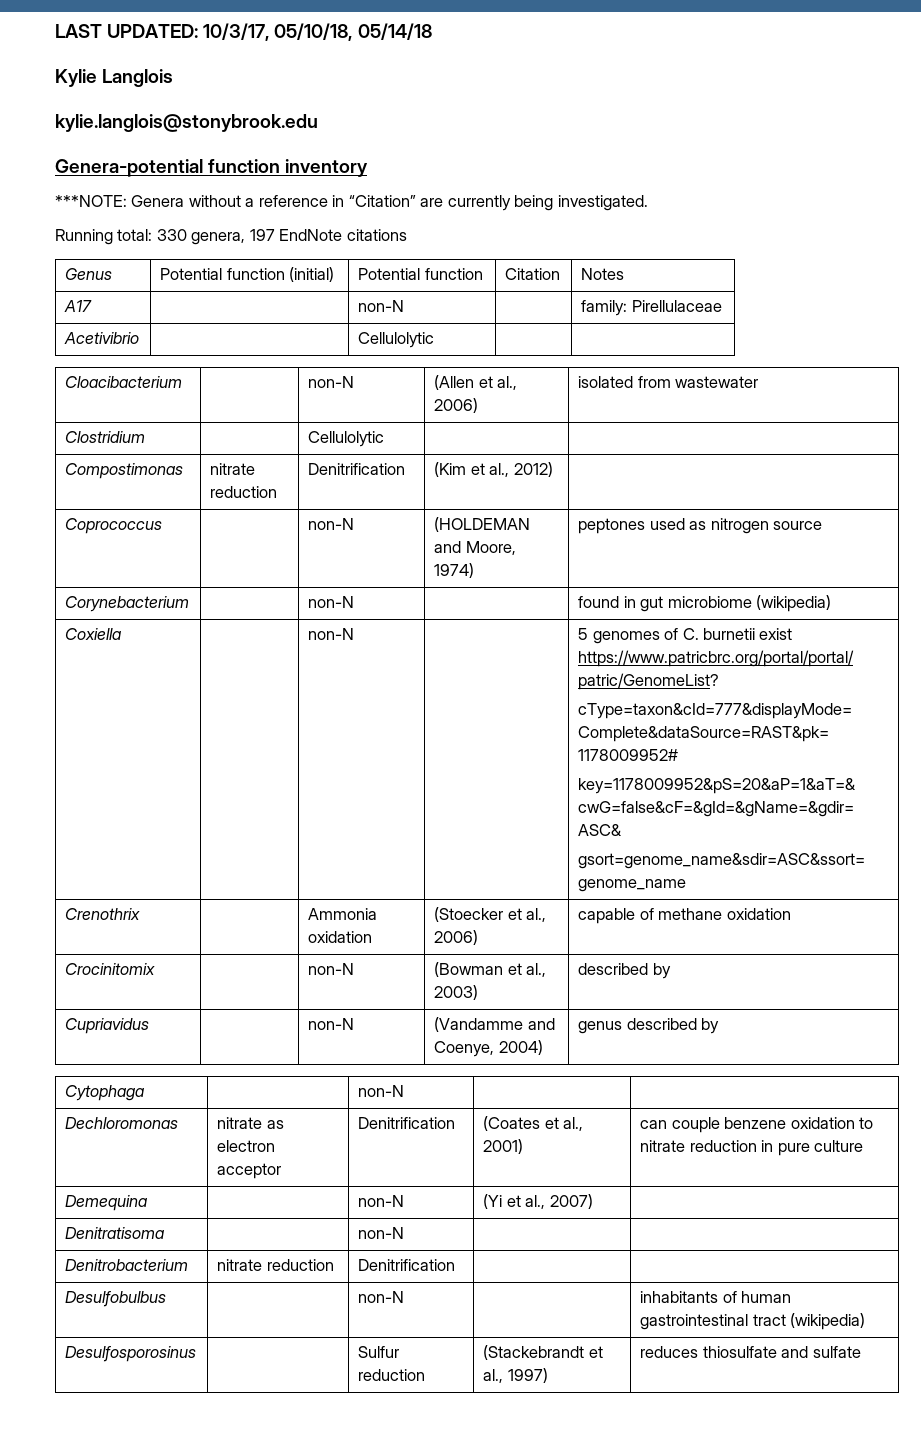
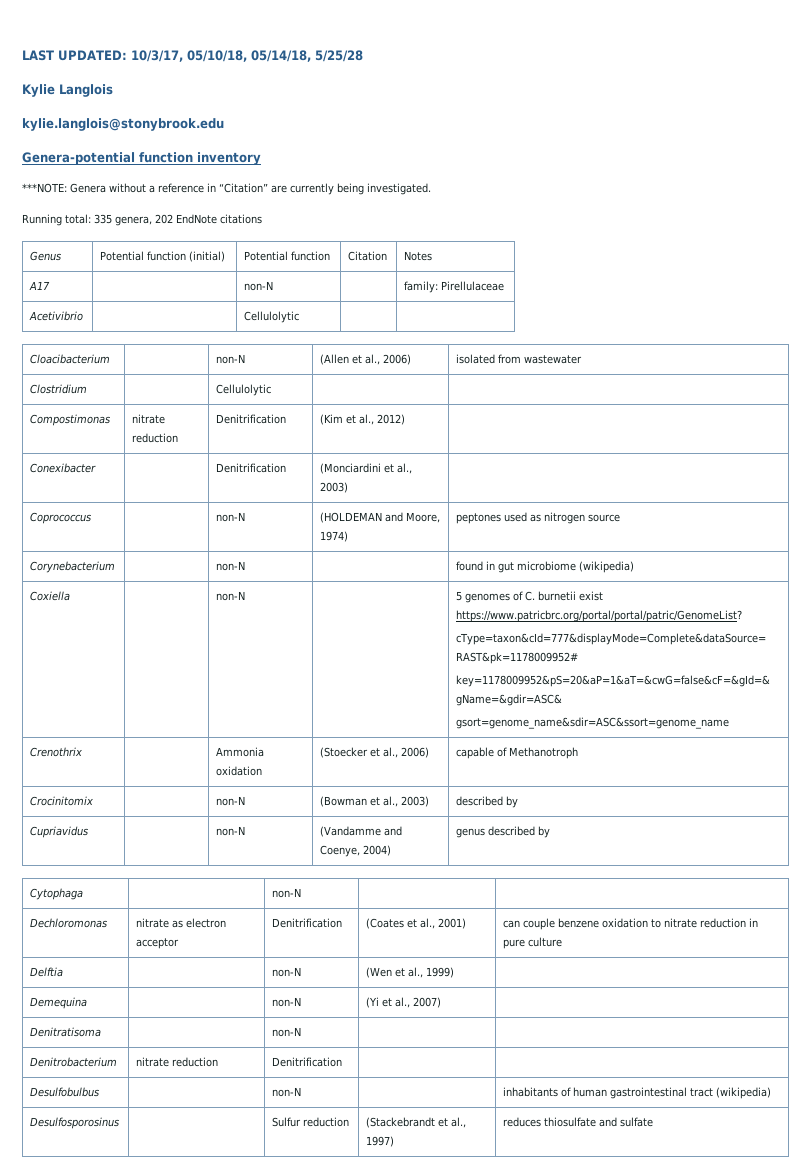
[357,23,432,40] 05/14/18 -> [251,50,363,62] 05/14/18, 5/25/28
[156,229,275,245] 330 genera, 197 -> [94,214,173,226] 335 genera, 202
(553, 469) none -> [30,463,97,473] [216,463,287,473] [320,463,413,474] [320,482,349,493] // Conexibacter | | Denitrification | (Monciardini et al., 2003) |
[658,908,791,920] methane oxidation -> [509,747,579,759] Methanotroph
(863, 1146) none -> [30,967,64,977] [272,967,302,977] [366,967,455,978] // Delftia | | non-N | (Wen et al., 1999) |

